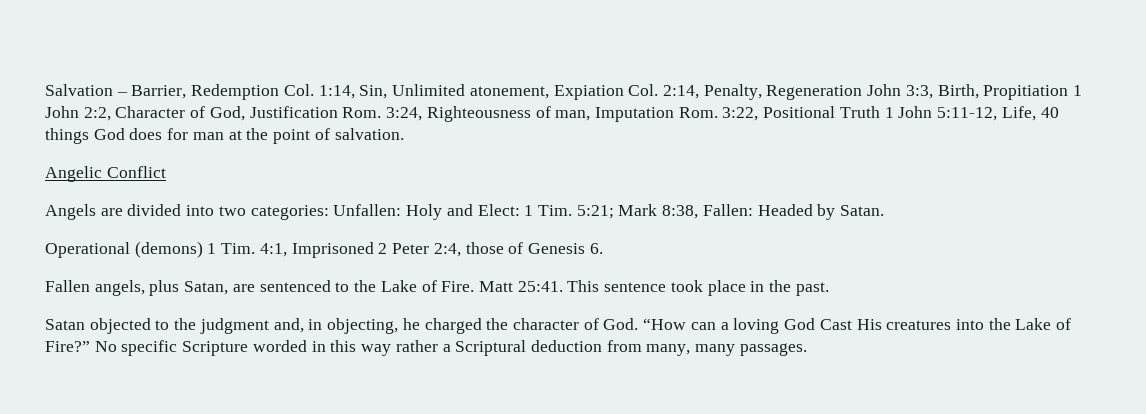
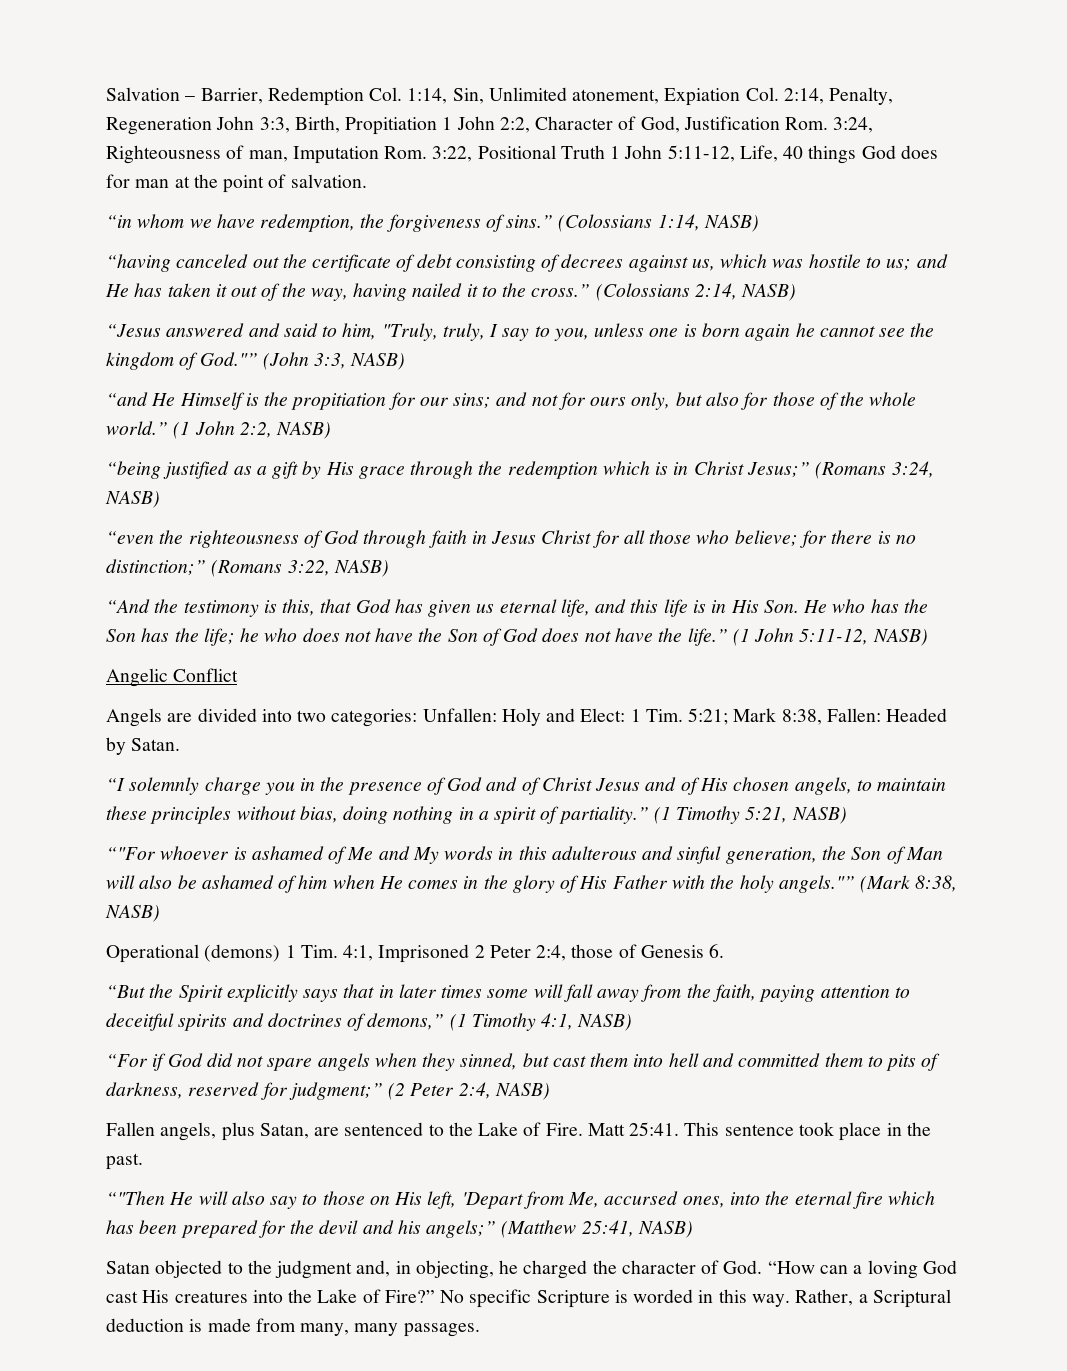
(404, 134) none -> [106,214,759,232] [106,254,948,272] [105,283,797,301] [106,323,935,341] [106,352,406,370] [106,392,917,410] [106,421,332,439] [106,461,934,479] [105,491,160,508] [106,530,916,548] [106,559,389,577] [106,599,928,617] [106,628,928,646] // “in whom we have redemption, the forgiveness of sins.” (Colossians 1:14, NASB) // “having canceled out the certificate of debt consisting of decrees against us, which was hostile to us; and He has taken it out of the way, having nailed it to the cross.” (Colossians 2:14, NASB) // “Jesus answered and said to him, "Truly, truly, I say to you, unless one is born again he cannot see the kingdom of God."” (John 3:3, NASB) // “and He Himself is the propitiation for our sins; and not for ours only, but also for those of the whole world.” (1 John 2:2, NASB) // “being justified as a gift by His grace through the redemption which is in Christ Jesus;” (Romans 3:24, NASB) // “even the righteousness of God through faith in Jesus Christ for all those who believe; for there is no distinction;” (Romans 3:22, NASB) // “And the testimony is this, that God has given us eternal life, and this life is in His Son. He who has the Son has the life; he who does not have the Son of God does not have the life.” (1 John 5:11-12, NASB)
(885, 210) none -> [106,777,947,795] [106,806,847,824] [106,846,943,864] [106,875,958,893] [105,905,160,922] // “I solemnly charge you in the presence of God and of Christ Jesus and of His chosen angels, to maintain these principles without bias, doing nothing in a spirit of partiality.” (1 Timothy 5:21, NASB) // “"For whoever is ashamed of Me and My words in this adulterous and sinful generation, the Son of Man will also be ashamed of him when He comes in the glory of His Father with the holy angels."” (Mark 8:38, NASB)
(603, 248) none -> [106,984,910,1002] [106,1013,633,1031] [106,1053,941,1071] [106,1082,550,1100] // “But the Spirit explicitly says that in later times some will fall away from the faith, paying attention to deceitful spirits and doctrines of demons,” (1 Timothy 4:1, NASB) // “For if God did not spare angels when they sinned, but cast them into hell and committed them to pits of darkness, reserved for judgment;” (2 Peter 2:4, NASB)
(829, 289) none -> [106,1191,936,1209] [106,1220,693,1238] // “"Then He will also say to those on His left, 'Depart from Me, accursed ones, into the eternal fire which has been prepared for the devil and his angels;” (Matthew 25:41, NASB)
[819,319,852,330] Cast -> [106,1291,138,1303] cast
(249, 348) none -> [614,1290,628,1303] is
[361,340,438,356] way rather -> [751,1289,854,1307] way. Rather,
(602, 346) none -> [189,1318,251,1332] is made

